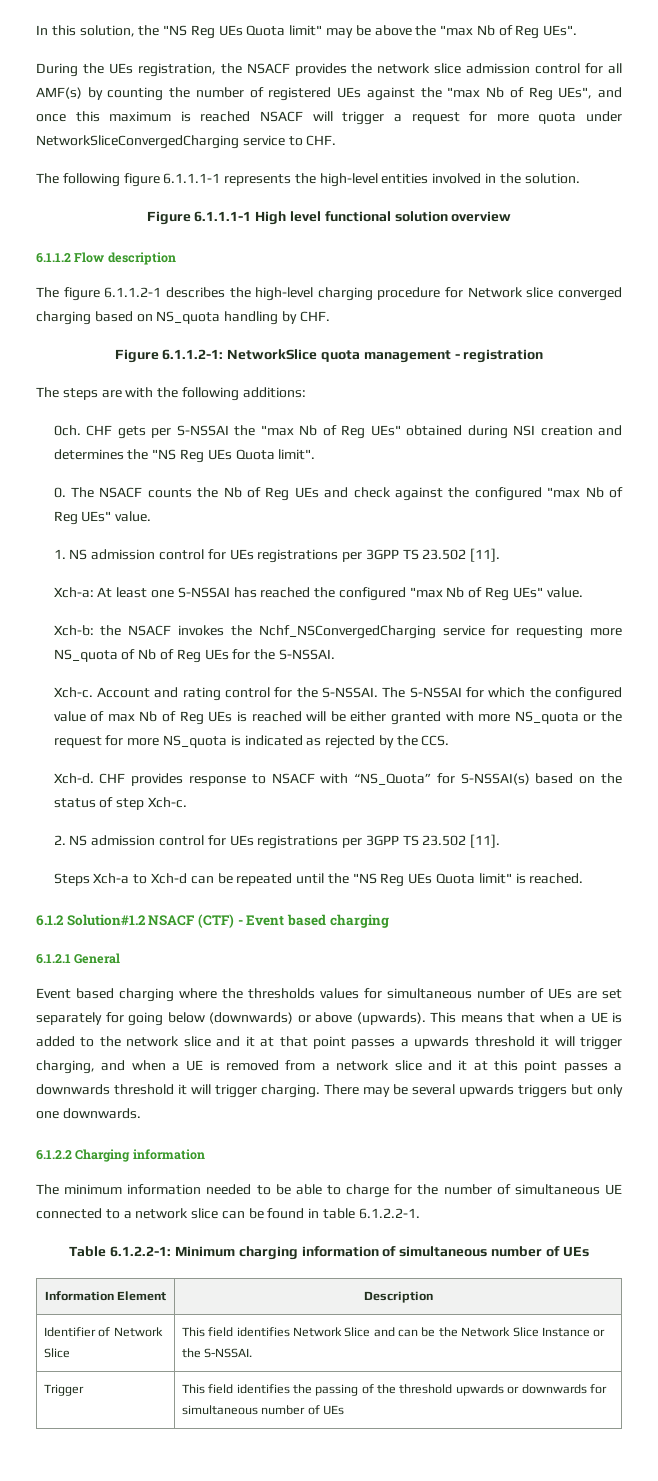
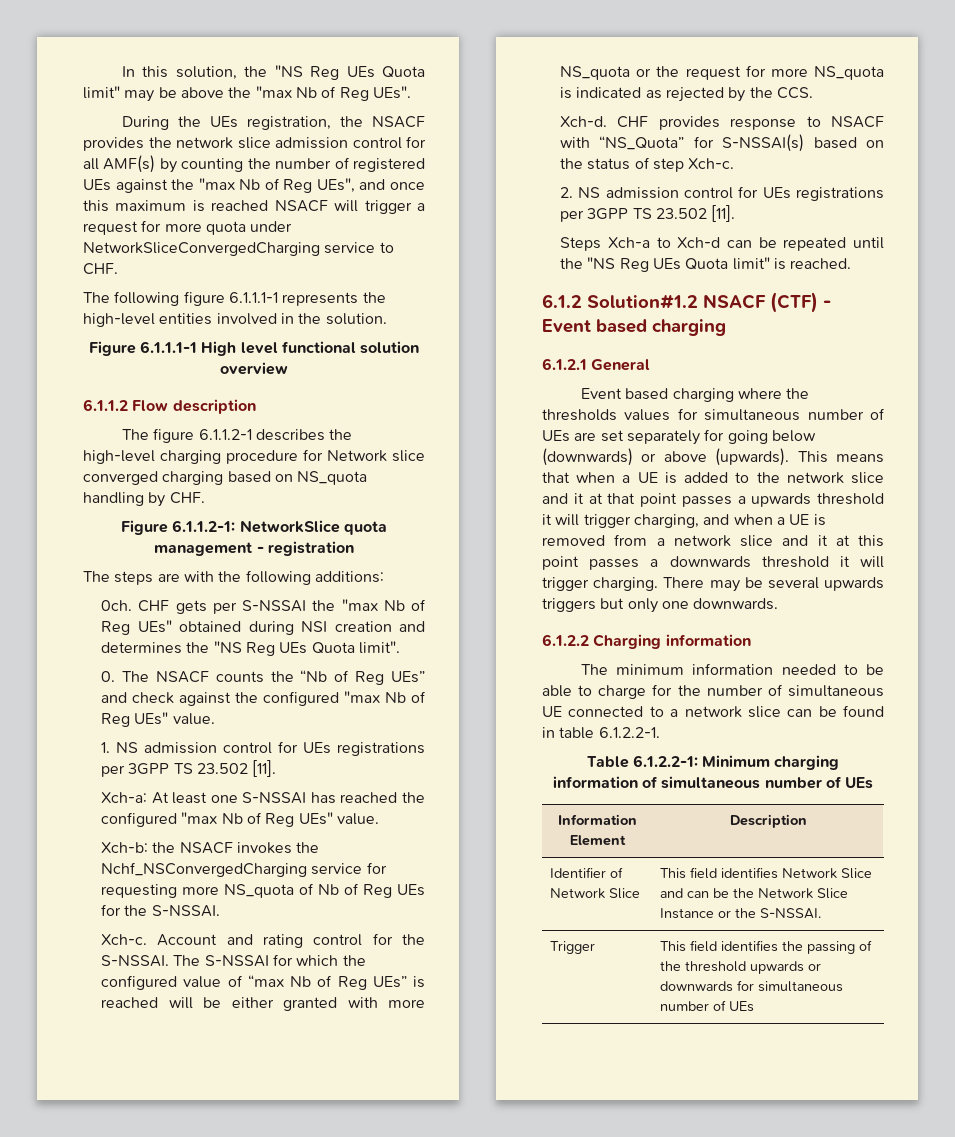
[223,487,319,501] Nb of Reg UEs -> [300,670,426,685] “Nb of Reg UEs”
[107,711,233,725] max Nb of Reg UEs -> [247,975,407,990] “max Nb of Reg UEs”

